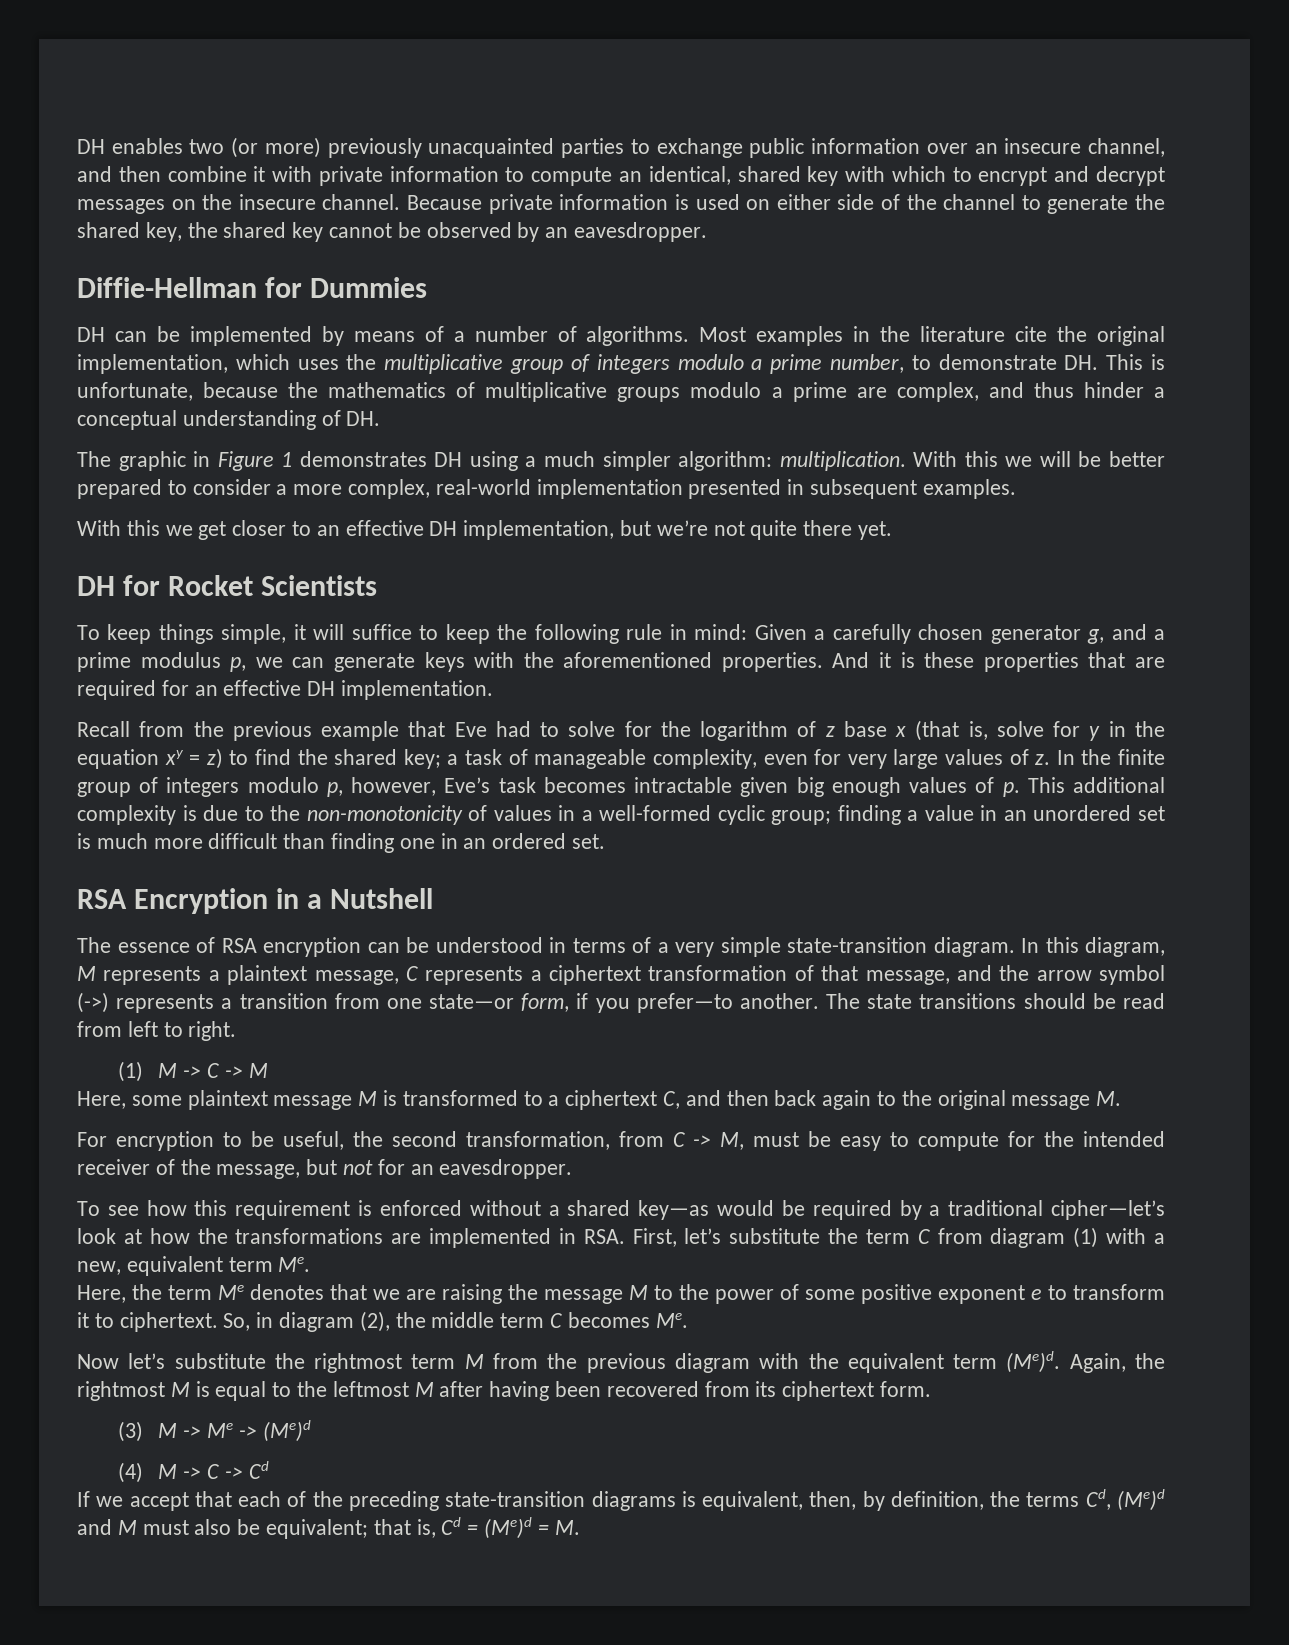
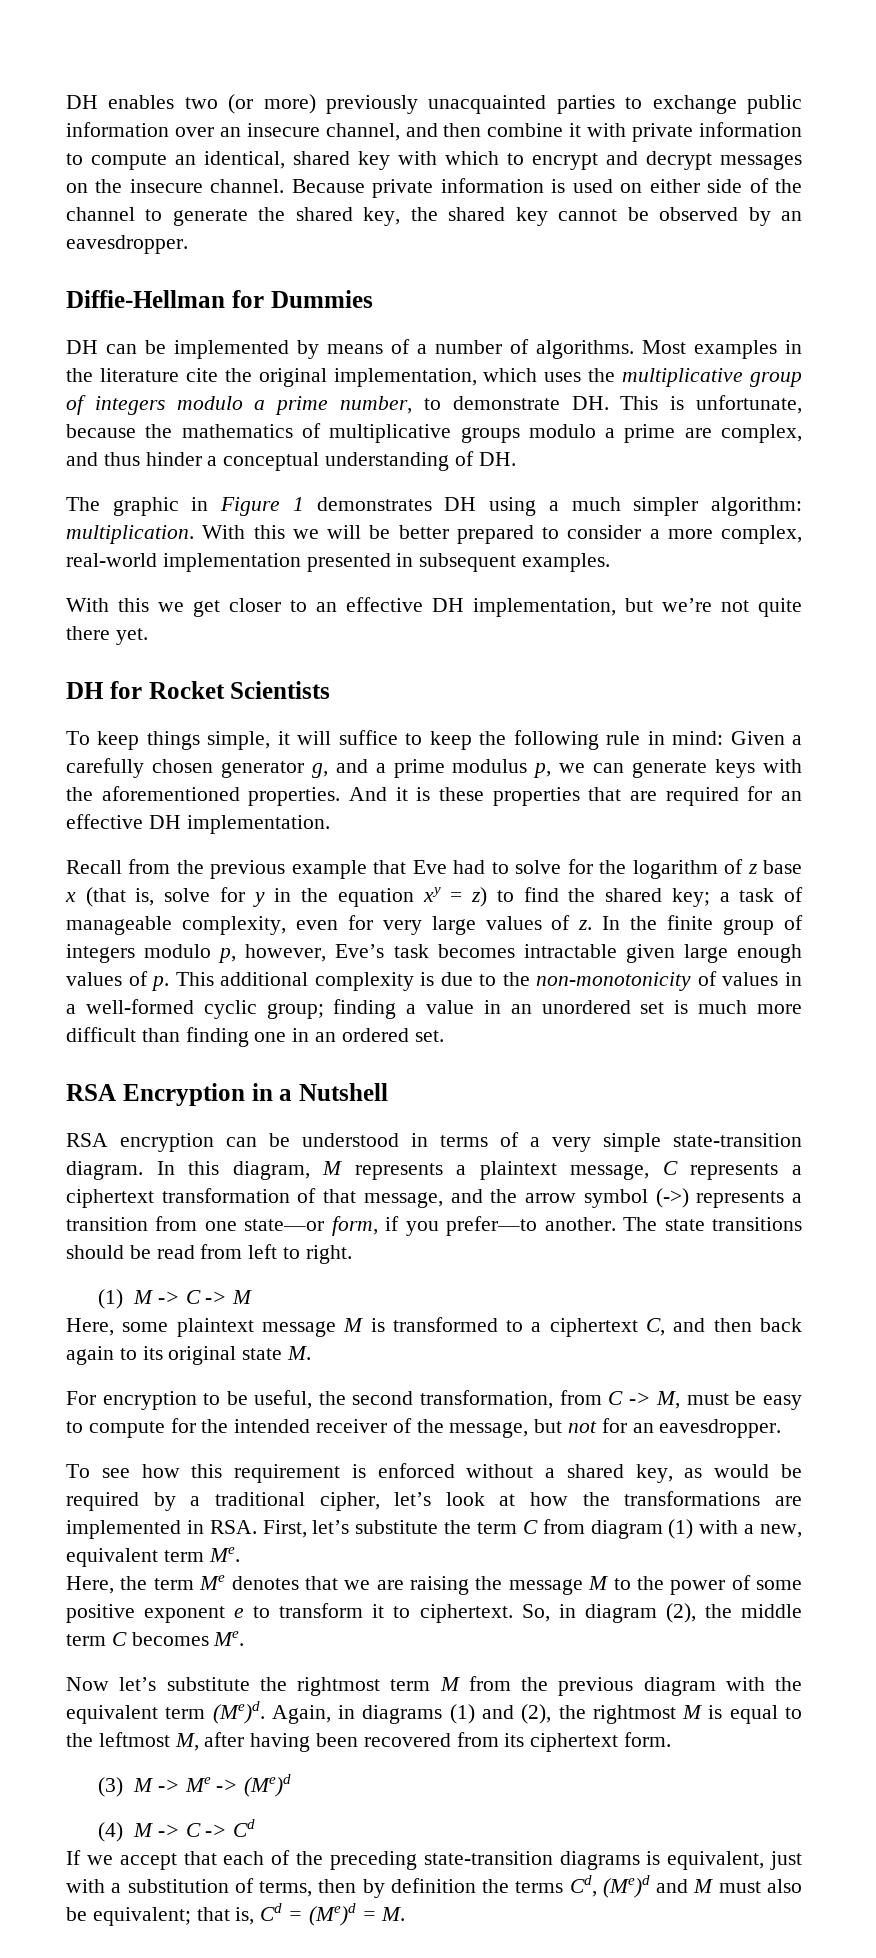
[796,777,824,797] big -> [683,944,728,963] large
[77,937,215,953] The essence of -> (388, 1092) none
[901,1090,1091,1110] the original message -> [142,1346,283,1365] its original state
[638,1200,710,1220] key—as -> [635,1464,703,1483] key, as
[1051,1200,1166,1220] cipher—let’s -> [319,1492,432,1511] cipher, let’s
(1126, 1363) none -> [338,1704,552,1724] in diagrams (1) and (2),
[414,1382,434,1397] M -> [174,1733,199,1751] M,
[809,1491,984,1511] then, by definition, -> [770,1851,802,1870] [66,1878,476,1898] just with a substitution of terms, then by definition

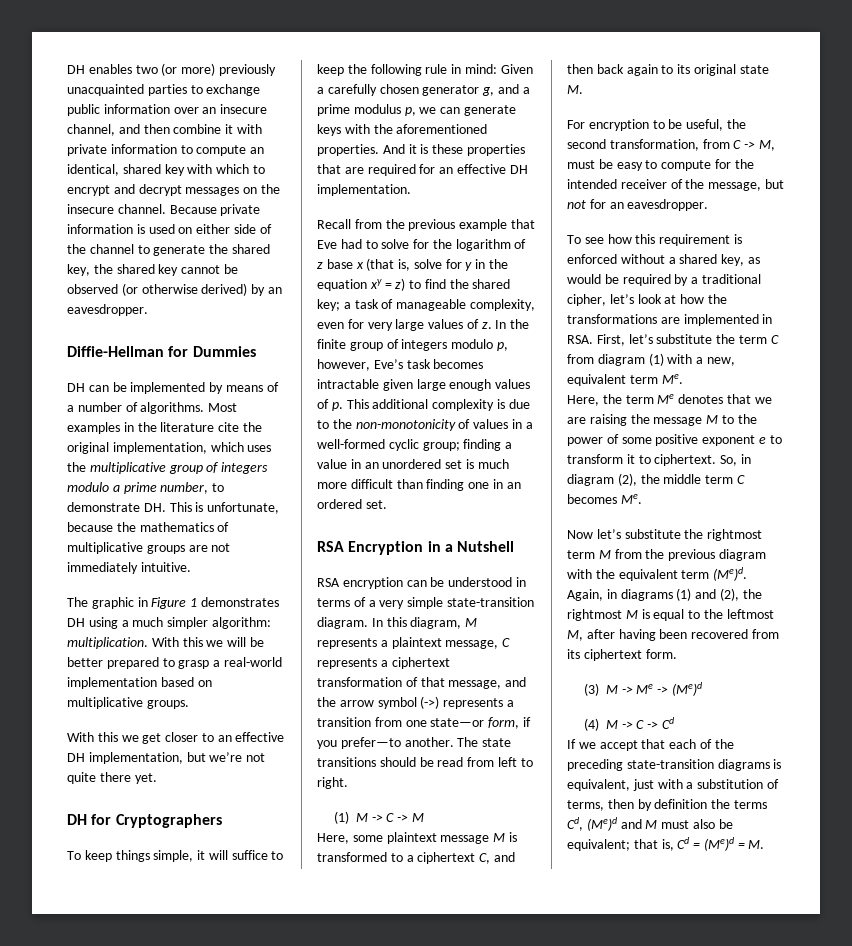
(739, 214) none -> [121,283,248,296] (or otherwise derived)
[528,424,802,443] [66,451,516,471] modulo a prime are complex, and thus hinder a conceptual understanding of DH. -> [188,543,231,552] [67,562,191,574] are not immediately intuitive.
[567,525,802,544] [66,553,611,572] consider a more complex, real-world implementation presented in subsequent examples. -> [178,657,282,669] [67,677,212,689] [67,697,189,709] grasp a real-world implementation based on multiplicative groups.
[148,681,331,699] Rocket Scientists -> [115,814,222,828] Cryptographers

